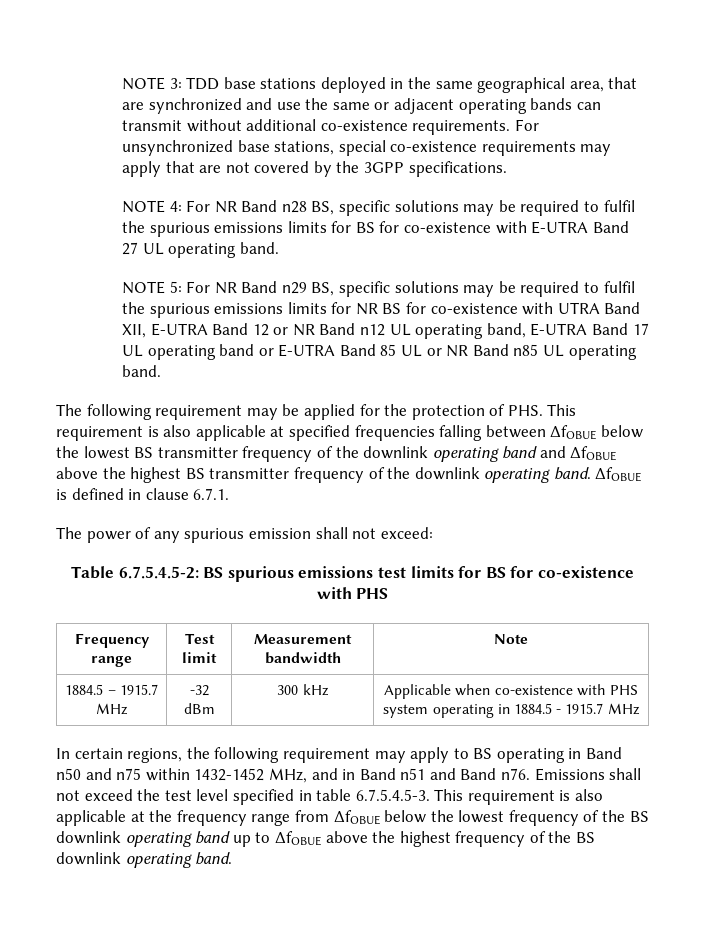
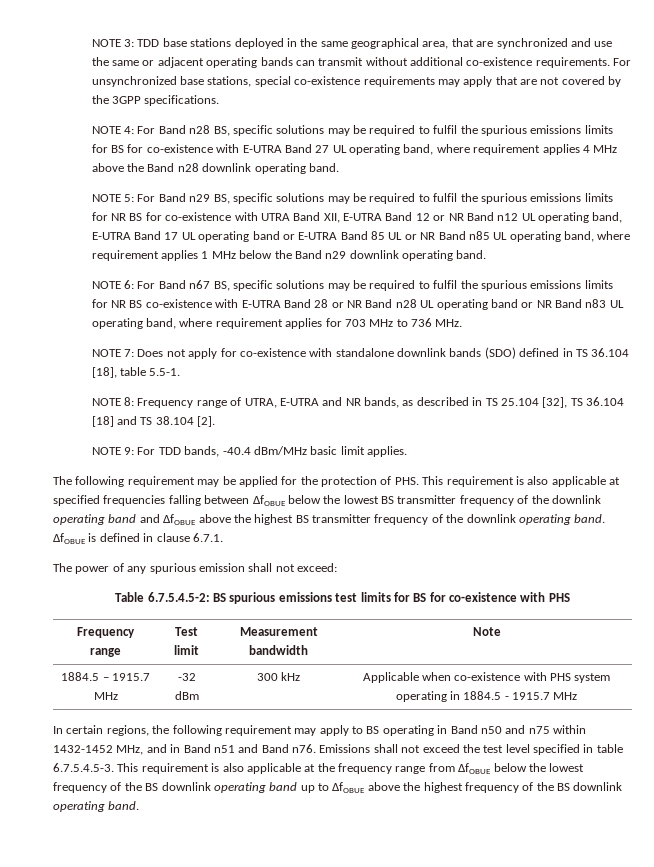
[214,201,237,213] NR -> (156, 130) none
(237, 250) none -> [403,144,618,155] [91,163,306,174] band, where requirement applies 4 MHz above the Band n28 downlink operating
[214,282,237,294] NR -> (156, 198) none
[121,365,161,377] band. -> [564,231,631,242] [91,250,487,261] [91,280,613,291] [91,299,624,310] [91,318,463,329] [91,347,630,359] [91,367,181,378] [91,397,625,408] [91,416,216,427] [91,446,408,457] band, where requirement applies 1 MHz below the Band n29 downlink operating band. // NOTE 6: For Band n67 BS, specific solutions may be required to fulfil the spurious emissions limits for NR BS co-existence with E-UTRA Band 28 or NR Band n28 UL operating band or NR Band n83 UL operating band, where requirement applies for 703 MHz to 736 MHz. // NOTE 7: Does not apply for co-existence with standalone downlink bands (SDO) defined in TS 36.104 [18], table 5.5-1. // NOTE 8: Frequency range of UTRA, E-UTRA and NR bands, as described in TS 25.104 [32], TS 36.104 [18] and TS 38.104 [2]. // NOTE 9: For TDD bands, -40.4 dBm/MHz basic limit applies.

